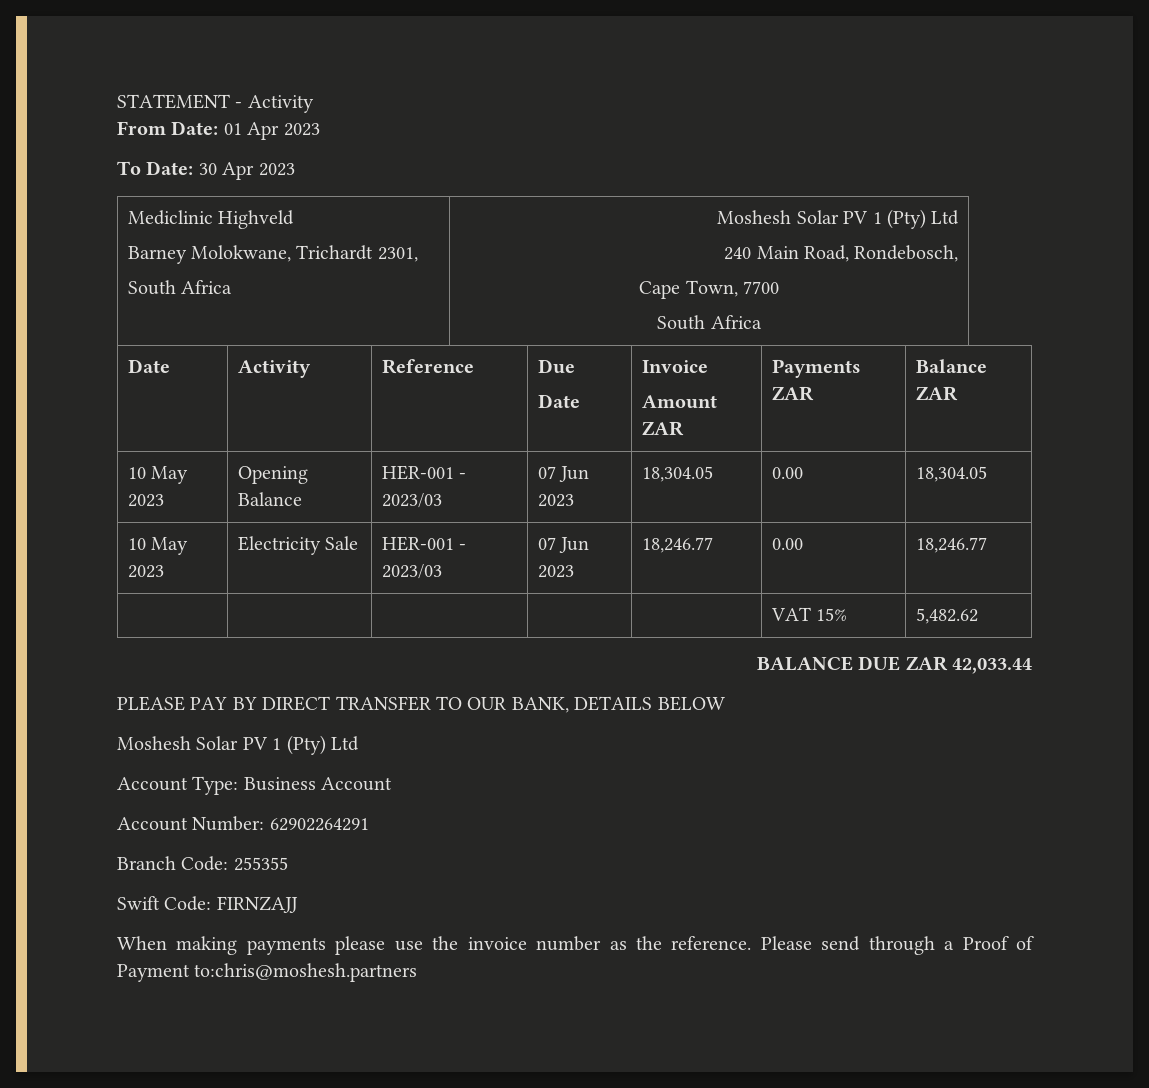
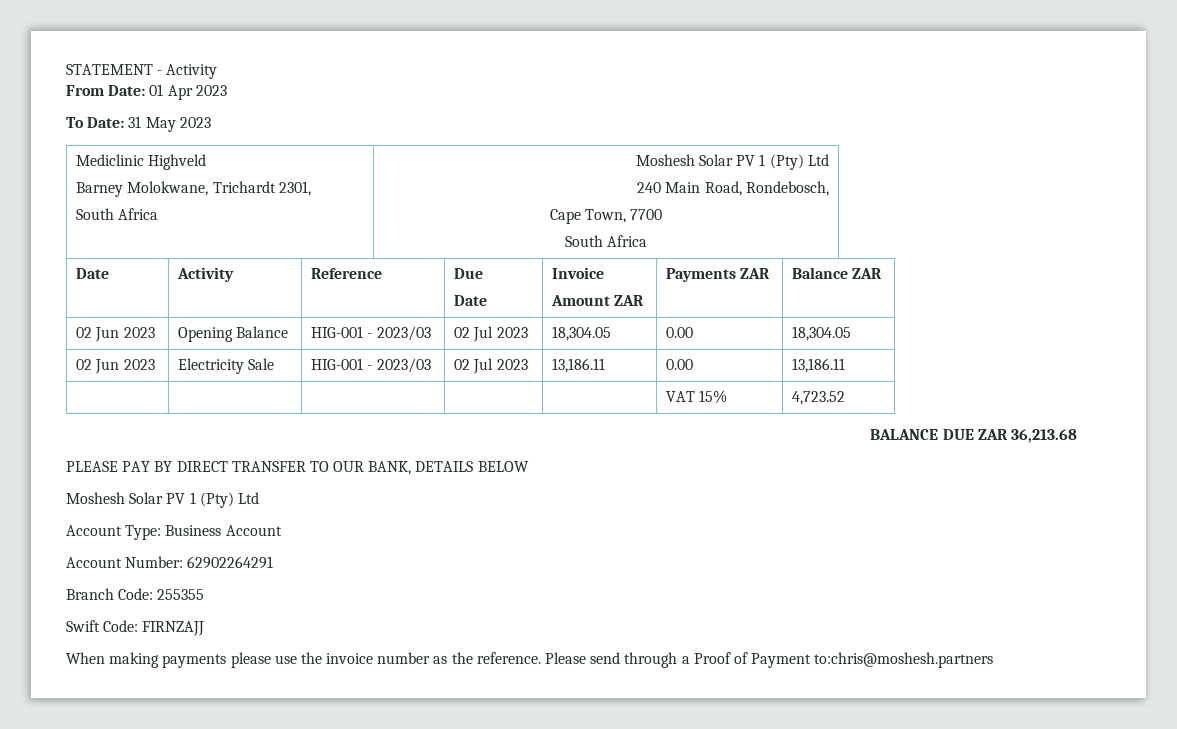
[198,162,255,180] 30 Apr -> [128,116,176,132] 31 May
[127,466,188,484] 10 May -> [76,327,120,342] 02 Jun
[381,465,466,480] [381,493,442,508] [537,466,589,482] HER-001 - 2023/03 | 07 Jun -> [311,326,431,341] [454,326,494,342] HIG-001 - 2023/03 | 02 Jul
[127,537,188,555] 10 May -> [76,359,120,374] 02 Jun
[381,536,466,551] [381,564,442,579] [537,537,589,553] [537,565,574,578] [641,537,713,553] [771,538,803,550] [915,537,987,553] HER-001 - 2023/03 | 07 Jun 2023 | 18,246.77 | 0.00 | 18,246.77 -> [311,358,431,373] [454,358,528,374] [552,358,606,373] [666,359,694,370] [792,358,846,373] HIG-001 - 2023/03 | 02 Jul 2023 | 13,186.11 | 0.00 | 13,186.11
[915,608,978,624] 5,482.62 -> [792,391,846,405] 4,723.52
[951,658,1032,674] 42,033.44 -> [1010,429,1077,443] 36,213.68

